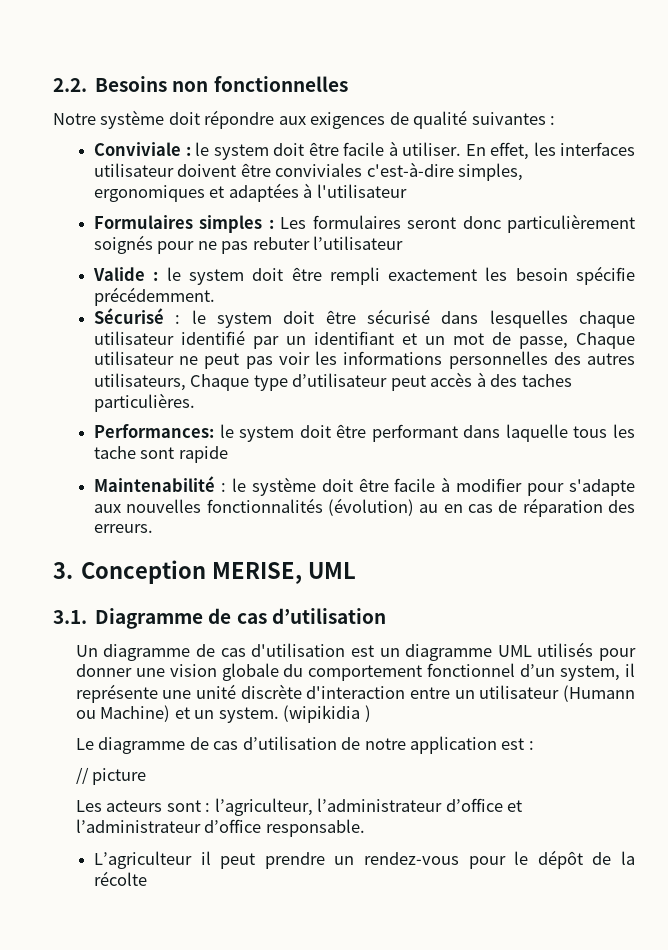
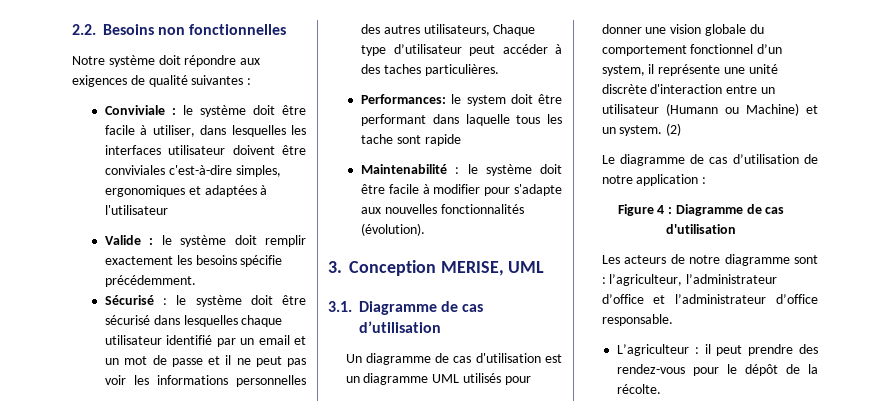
[213,141,529,160] system doit être facile à utiliser. En effet, -> [200,105,306,117] [105,125,286,137] système doit être facile à utiliser, dans lesquelles
[93,214,635,233] [93,235,404,254] // Formulaires simples : Les formulaires seront donc particulièrement soignés pour ne pas rebuter l’utilisateur -> (169, 210) none
[188,267,380,285] system doit être rempli -> [180,235,306,247] système doit remplir
[515,268,568,281] besoin -> [195,255,237,265] besoins
[216,312,272,328] system -> [195,295,242,307] système
[313,331,394,345] identifiant -> [258,335,290,345] email
[518,332,636,349] [93,351,174,365] passe, Chaque utilisateur -> [171,355,232,367] passe et il
[430,372,473,387] accès -> [502,44,548,54] accéder
[327,498,636,517] [93,524,153,533] (évolution) au en cas de réparation des erreurs. -> [361,223,426,236] (évolution).
[283,705,371,723] (wipikidia ) -> [666,123,682,136] (2)
[501,738,534,750] [75,767,147,785] est : // // picture -> [702,177,707,184] [617,204,785,216] [666,224,736,234] : // Figure 4 : Diagramme de cas d'utilisation
(163, 806) none -> [670,254,790,266] de notre diagramme
(192, 860) none -> [694,347,699,354] :
[334,856,355,865] un -> [799,344,818,354] des
[93,871,147,886] récolte -> [617,384,662,394] récolte.

